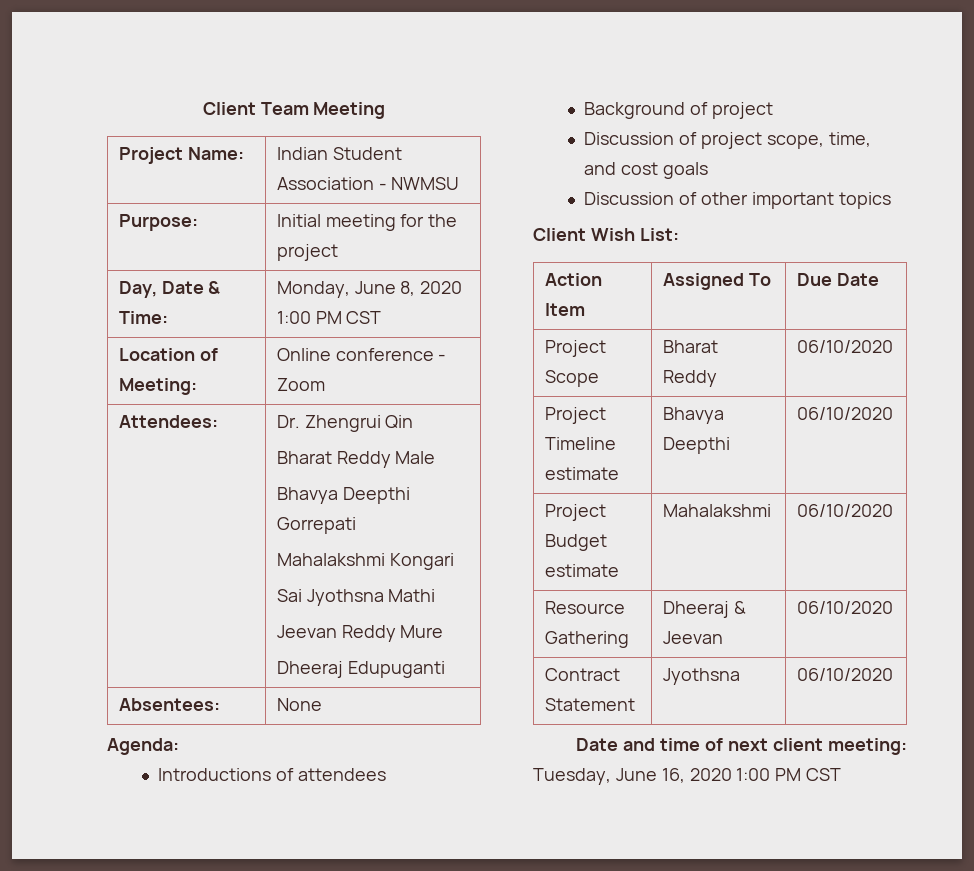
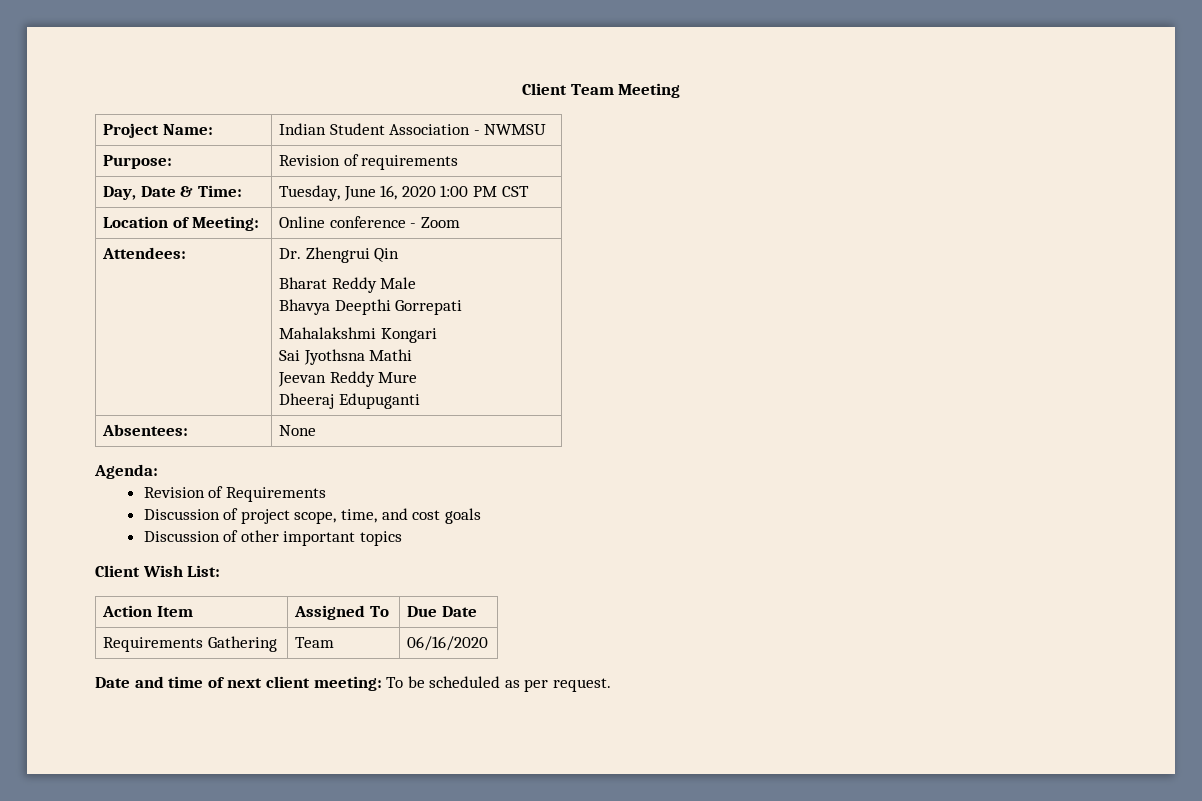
[276,214,458,231] [276,244,338,261] Initial meeting for the project -> [279,154,459,170] Revision of requirements
[276,281,416,298] Monday, June 8, -> [279,185,398,201] Tuesday, June 16,
[158,768,387,781] [584,102,774,119] Introductions of attendees // Background of project -> [143,486,326,502] Revision of Requirements
[544,340,606,357] [544,370,599,387] [662,340,718,353] [662,370,717,387] [796,340,893,353] [544,407,606,424] [544,437,616,450] [544,467,619,480] [662,407,724,424] [662,437,730,454] [796,407,893,420] [544,504,606,521] [544,534,607,551] [544,564,619,577] [662,504,771,517] [796,504,893,517] [544,601,625,614] [544,631,629,648] [662,601,746,618] [662,631,723,644] [796,601,893,614] [544,668,620,681] [544,698,635,711] [662,668,740,685] [796,668,893,681] Project Scope | Bharat Reddy | 06/10/2020 // Project Timeline estimate | Bhavya Deepthi | 06/10/2020 // Project Budget estimate | Mahalakshmi | 06/10/2020 // Resource Gathering | Dheeraj & Jeevan | 06/10/2020 // Contract Statement | Jyothsna | 06/10/2020 -> [103,636,277,652] [295,637,335,648] [407,636,489,651] Requirements Gathering | Team | 06/16/2020
[533,768,842,785] Tuesday, June 16, 2020 1:00 PM CST -> [386,676,612,692] To be scheduled as per request.

